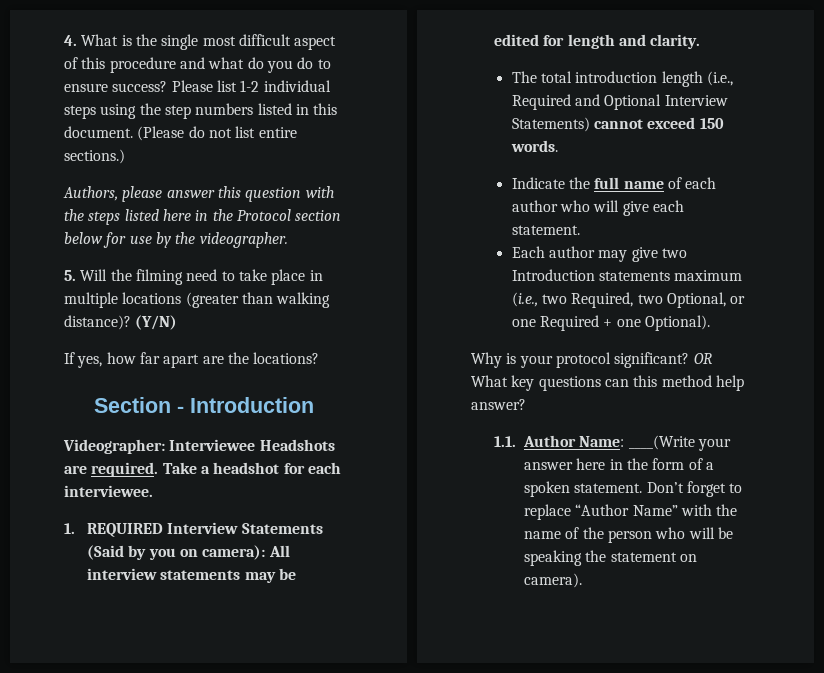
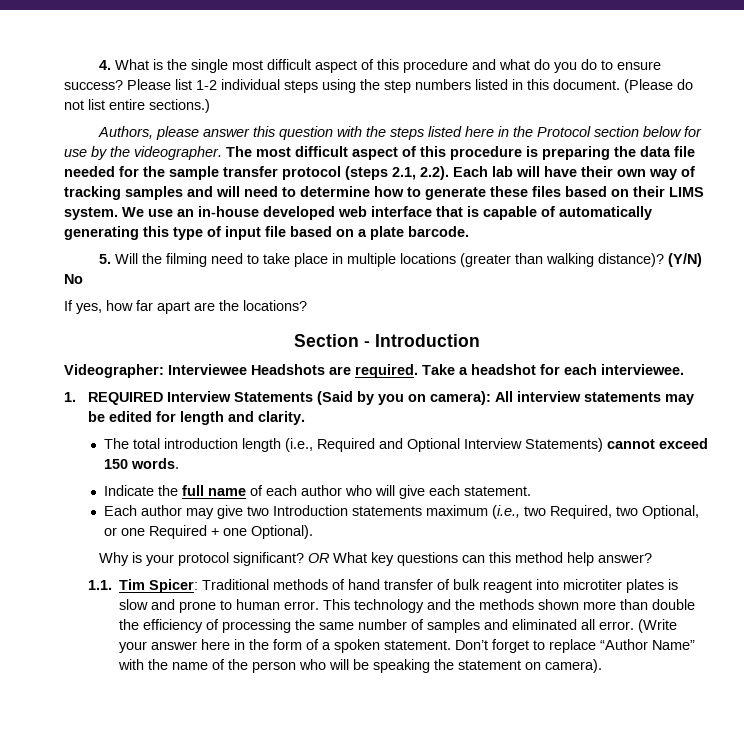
(288, 240) none -> [226,146,695,160] [64,166,695,180] [64,186,704,200] [64,206,652,220] [64,226,469,240] The most difficult aspect of this procedure is preparing the data file needed for the sample transfer protocol (steps 2.1, 2.2). Each lab will have their own way of tracking samples and will need to determine how to generate these files based on their LIMS system. We use an in-house developed web interface that is capable of automatically generating this type of input file based on a plate barcode.
(178, 322) none -> [64,274,83,284] No
[523,435,695,450] Author Name: ____(Write -> [119,579,679,593] [119,599,696,613] [119,619,678,633] Tim Spicer: Traditional methods of hand transfer of bulk reagent into microtiter plates is slow and prone to human error. This technology and the methods shown more than double the efficiency of processing the same number of samples and eliminated all error. (Write

